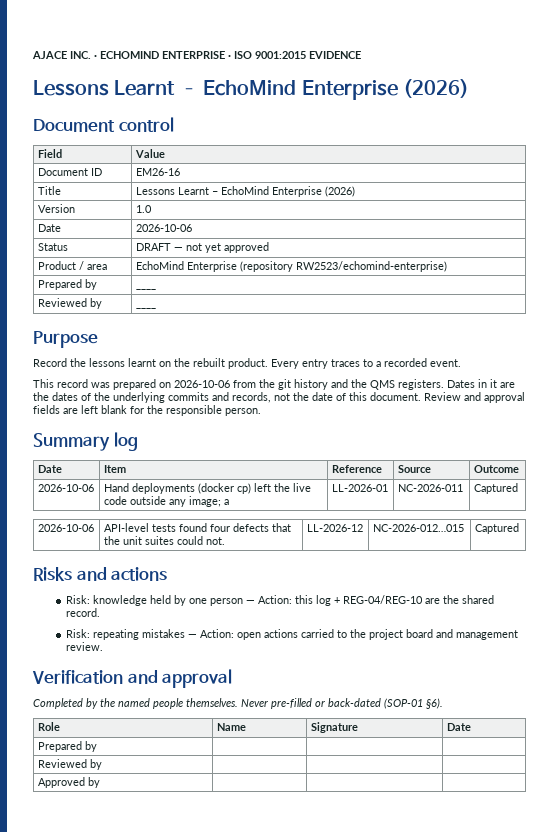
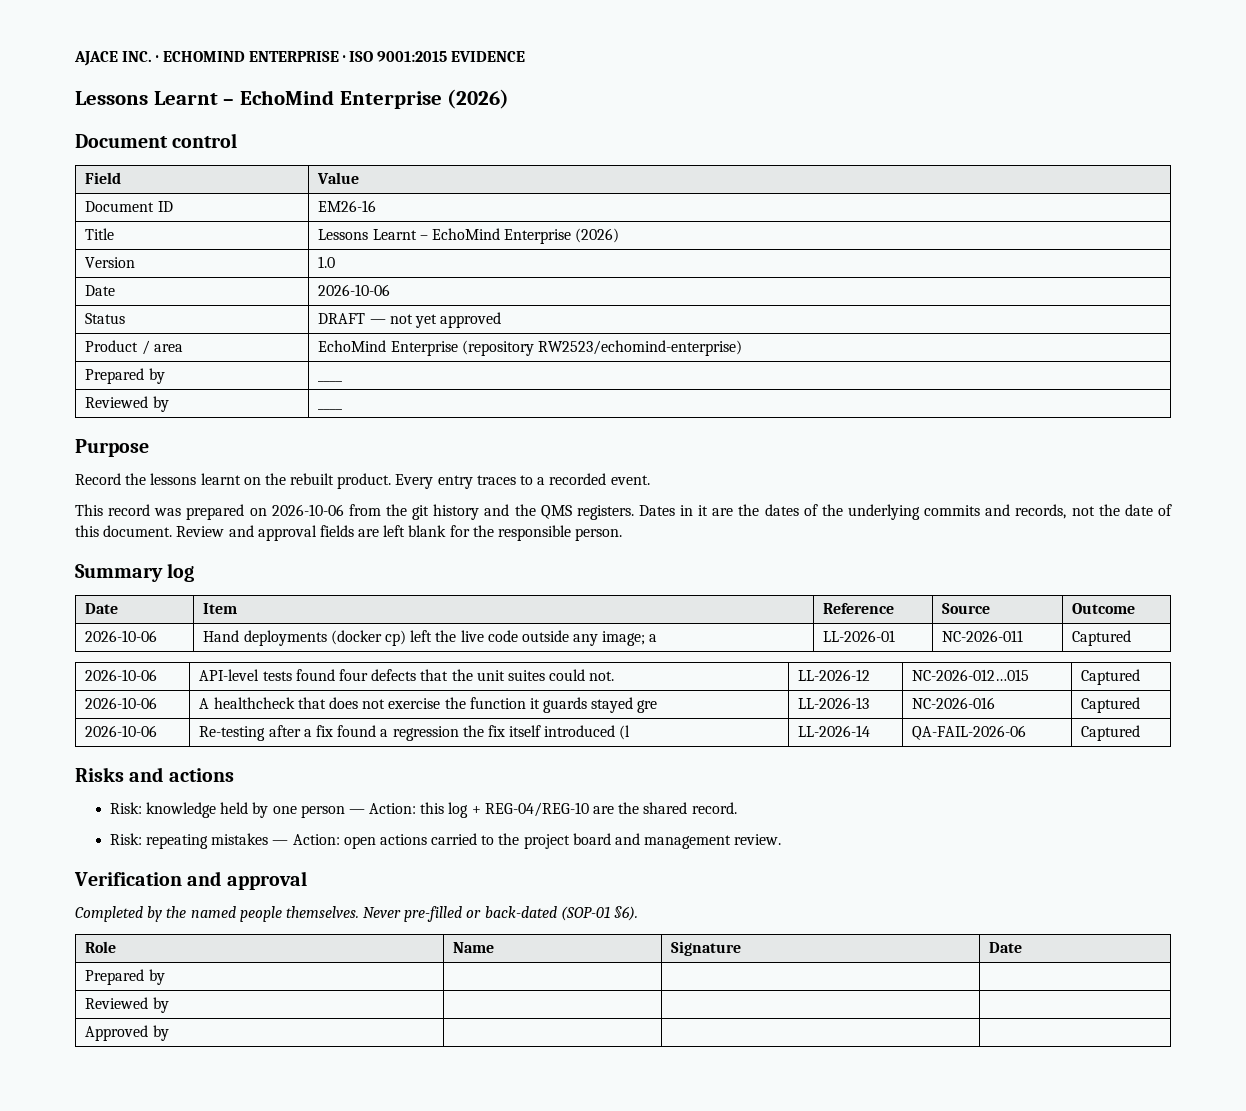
(519, 528) none -> [85,697,158,709] [199,697,658,713] [798,697,870,709] [912,697,996,709] [1081,697,1141,713] [85,725,158,737] [199,725,631,741] [798,725,871,737] [912,725,1027,740] [1081,725,1141,741] // 2026-10-06 | A healthcheck that does not exercise the function it guards stayed gre | LL-2026-13 | NC-2026-016 | Captured // 2026-10-06 | Re-testing after a fix found a regression the fix itself introduced (l | LL-2026-14 | QA-FAIL-2026-06 | Captured

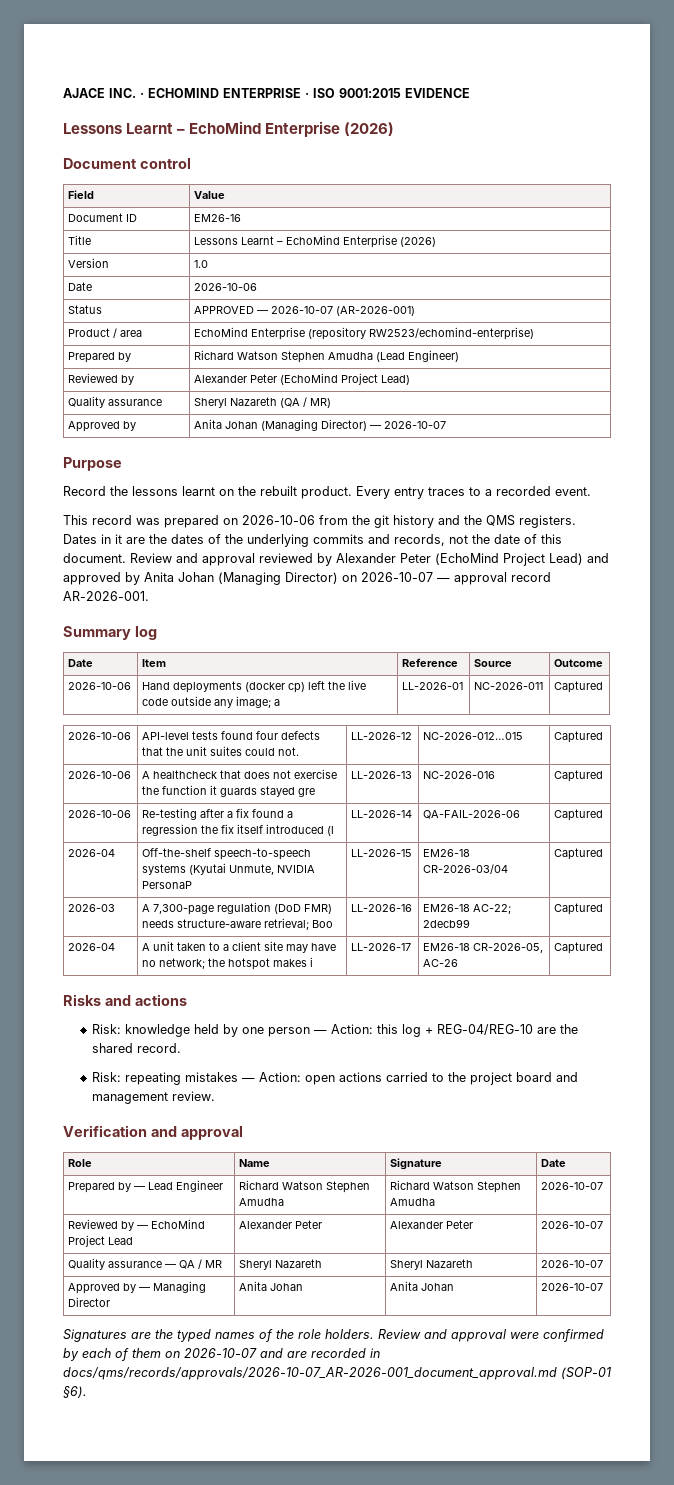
[318,312,502,328] DRAFT — not yet approved -> [194,306,416,316] APPROVED — 2026-10-07 (AR-2026-001)
[318,380,343,382] [85,396,169,412] [318,408,343,410] ____ // Reviewed by | ____ -> [194,350,460,363] [68,373,135,385] [194,373,411,385] [68,396,163,408] [194,397,332,408] [68,421,137,432] [194,419,447,431] Richard Watson Stephen Amudha (Lead Engineer) // Reviewed by | Alexander Peter (EchoMind Project Lead) // Quality assurance | Sheryl Nazareth (QA / MR) // Approved by | Anita Johan (Managing Director) — 2026-10-07
[319,525,623,541] fields are left blank for the responsible person. -> [259,553,609,566] [63,572,551,585] [63,591,149,601] reviewed by Alexander Peter (EchoMind Project Lead) and approved by Anita Johan (Managing Director) on 2026-10-07 — approval record AR-2026-001.
(1141, 733) none -> [68,849,116,857] [142,848,312,860] [142,863,316,875] [142,881,193,889] [351,849,413,857] [423,849,471,857] [423,864,509,874] [554,848,604,860] [68,904,116,912] [142,902,333,915] [142,918,334,930] [351,904,413,912] [423,904,512,914] [423,919,471,928] [554,903,604,915] [68,943,116,951] [142,941,337,953] [142,957,314,970] [351,943,412,951] [423,943,544,953] [423,959,459,967] [554,942,604,954] // 2026-04 | Off-the-shelf speech-to-speech systems (Kyutai Unmute, NVIDIA PersonaP | LL-2026-15 | EM26-18 CR-2026-03/04 | Captured // 2026-03 | A 7,300-page regulation (DoD FMR) needs structure-aware retrieval; Boo | LL-2026-16 | EM26-18 AC-22; 2decb99 | Captured // 2026-04 | A unit taken to a client site may have no network; the hotspot makes i | LL-2026-17 | EM26-18 CR-2026-05, AC-26 | Captured
[75,906,639,922] // Completed by the named people themselves. Never pre-filled or back-dated (SOP-01 §6). -> (243, 1133) none
[85,997,169,1013] [85,1025,169,1041] | | | // Reviewed by | | | // Approved by | | | -> [134,1180,224,1192] [239,1180,371,1193] [239,1198,285,1206] [390,1180,522,1193] [390,1198,436,1206] [541,1182,604,1190] [68,1219,206,1231] [68,1235,134,1247] [239,1220,323,1229] [390,1220,474,1229] [541,1221,604,1229] [68,1258,223,1270] [239,1259,323,1270] [390,1259,474,1270] [541,1260,604,1268] [68,1281,207,1294] [68,1297,111,1307] [239,1281,304,1291] [390,1281,455,1291] [541,1283,604,1291] [63,1329,604,1342] [63,1348,380,1361] [63,1367,611,1380] [63,1386,87,1398] — Lead Engineer | Richard Watson Stephen Amudha | Richard Watson Stephen Amudha | 2026-10-07 // Reviewed by — EchoMind Project Lead | Alexander Peter | Alexander Peter | 2026-10-07 // Quality assurance — QA / MR | Sheryl Nazareth | Sheryl Nazareth | 2026-10-07 // Approved by — Managing Director | Anita Johan | Anita Johan | 2026-10-07 // Signatures are the typed names of the role holders. Review and approval were confirmed by each of them on 2026-10-07 and are recorded in docs/qms/records/approvals/2026-10-07_AR-2026-001_document_approval.md (SOP-01 §6).

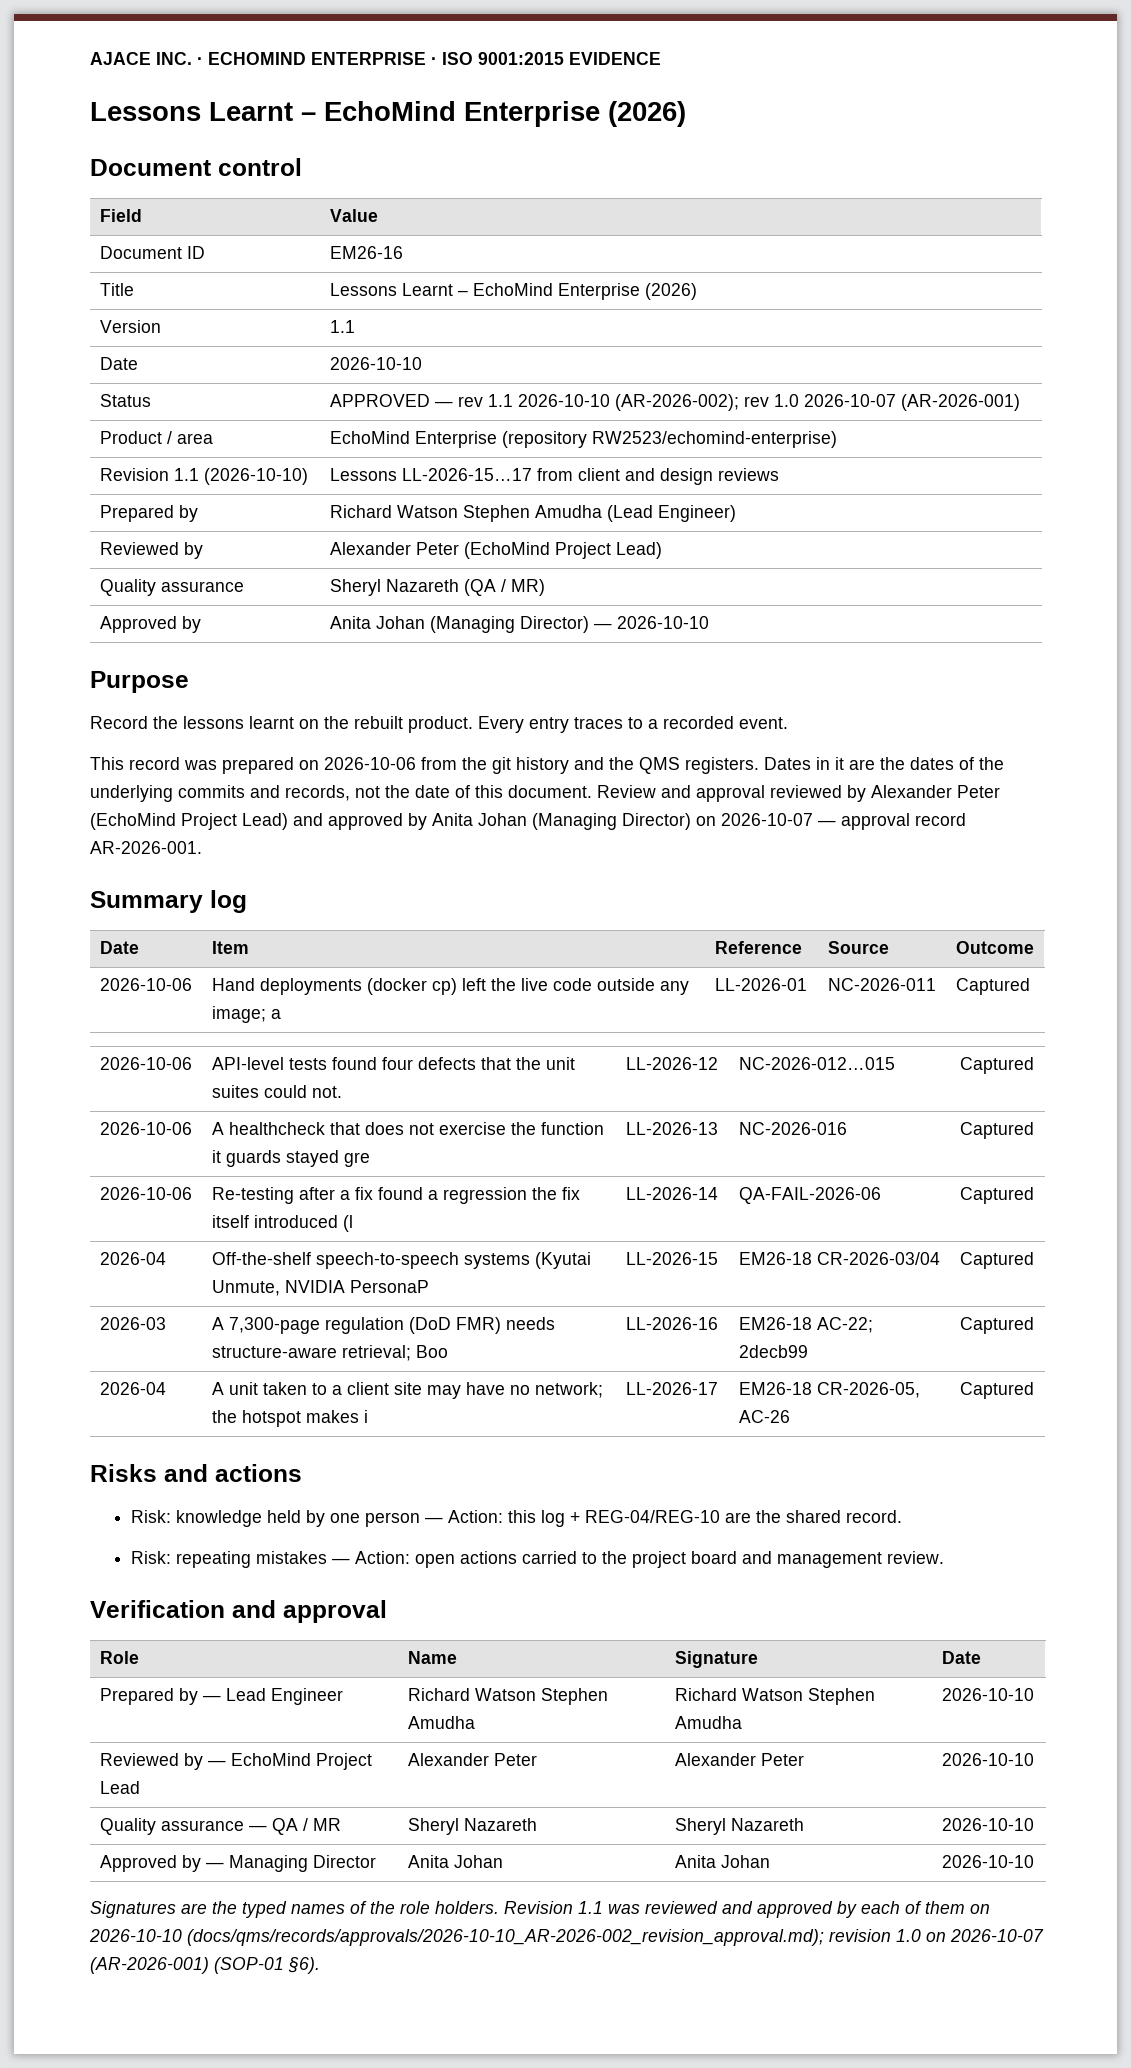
[194,260,209,268] [68,282,93,291] [194,283,258,291] 1.0 // Date | 2026-10-06 -> [329,320,355,333] [99,357,138,370] [329,357,422,370] 1.1 // Date | 2026-10-10
(269, 312) none -> [457,394,799,411] rev 1.1 2026-10-10 (AR-2026-002); rev 1.0
(535, 333) none -> [99,468,308,485] [329,468,779,485] // Revision 1.1 (2026-10-10) | Lessons LL-2026-15…17 from client and design reviews
[384,421,447,429] 2026-10-07 -> [616,616,709,629] 2026-10-10
[541,1182,604,1190] 2026-10-07 -> [941,1688,1034,1701] 2026-10-10
[541,1221,604,1229] 2026-10-07 -> [941,1753,1034,1766] 2026-10-10
[541,1260,604,1268] 2026-10-07 -> [941,1818,1034,1831] 2026-10-10
[541,1283,604,1291] 2026-10-07 -> [941,1855,1034,1868] 2026-10-10
[378,1329,604,1342] Review and approval were confirmed -> [504,1901,833,1918] Revision 1.1 was reviewed and approved
[184,1348,380,1358] [63,1367,557,1380] 2026-10-07 and are recorded in docs/qms/records/approvals/2026-10-07_AR-2026-001_document_approval.md -> [89,1929,1044,1946] [90,1957,209,1974] 2026-10-10 (docs/qms/records/approvals/2026-10-10_AR-2026-002_revision_approval.md); revision 1.0 on 2026-10-07 (AR-2026-001)

